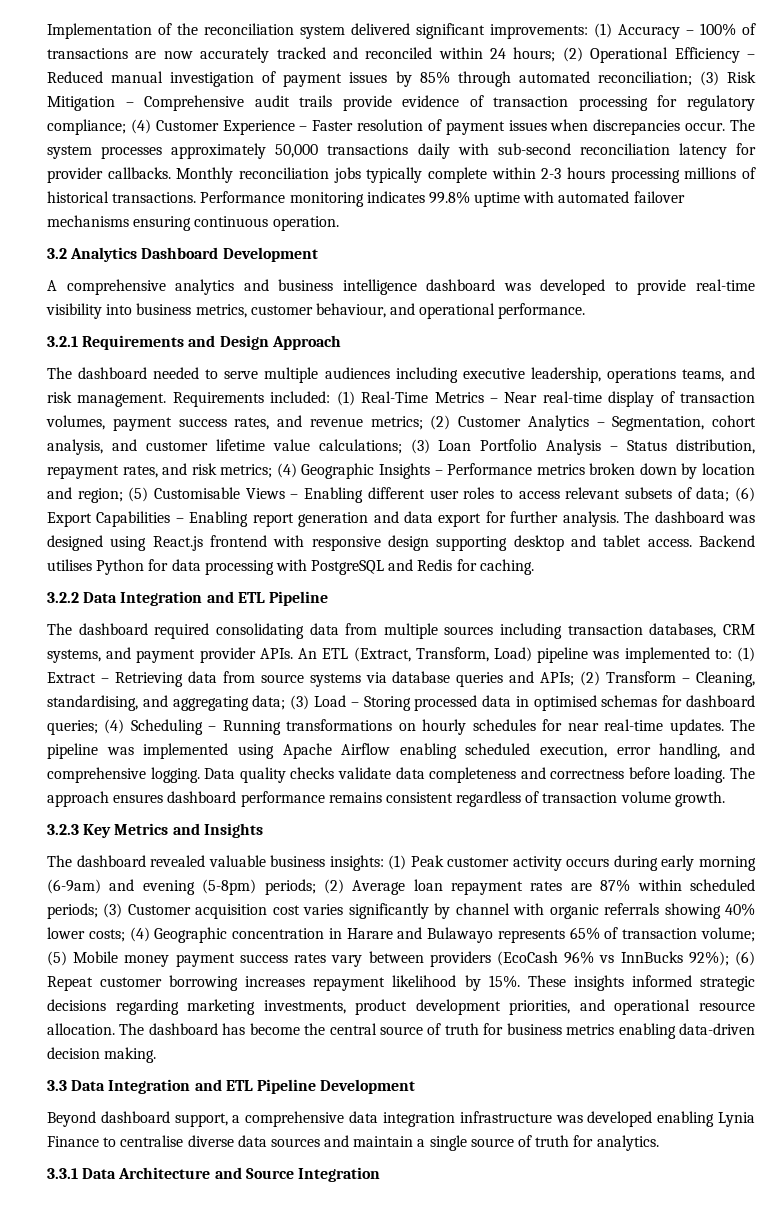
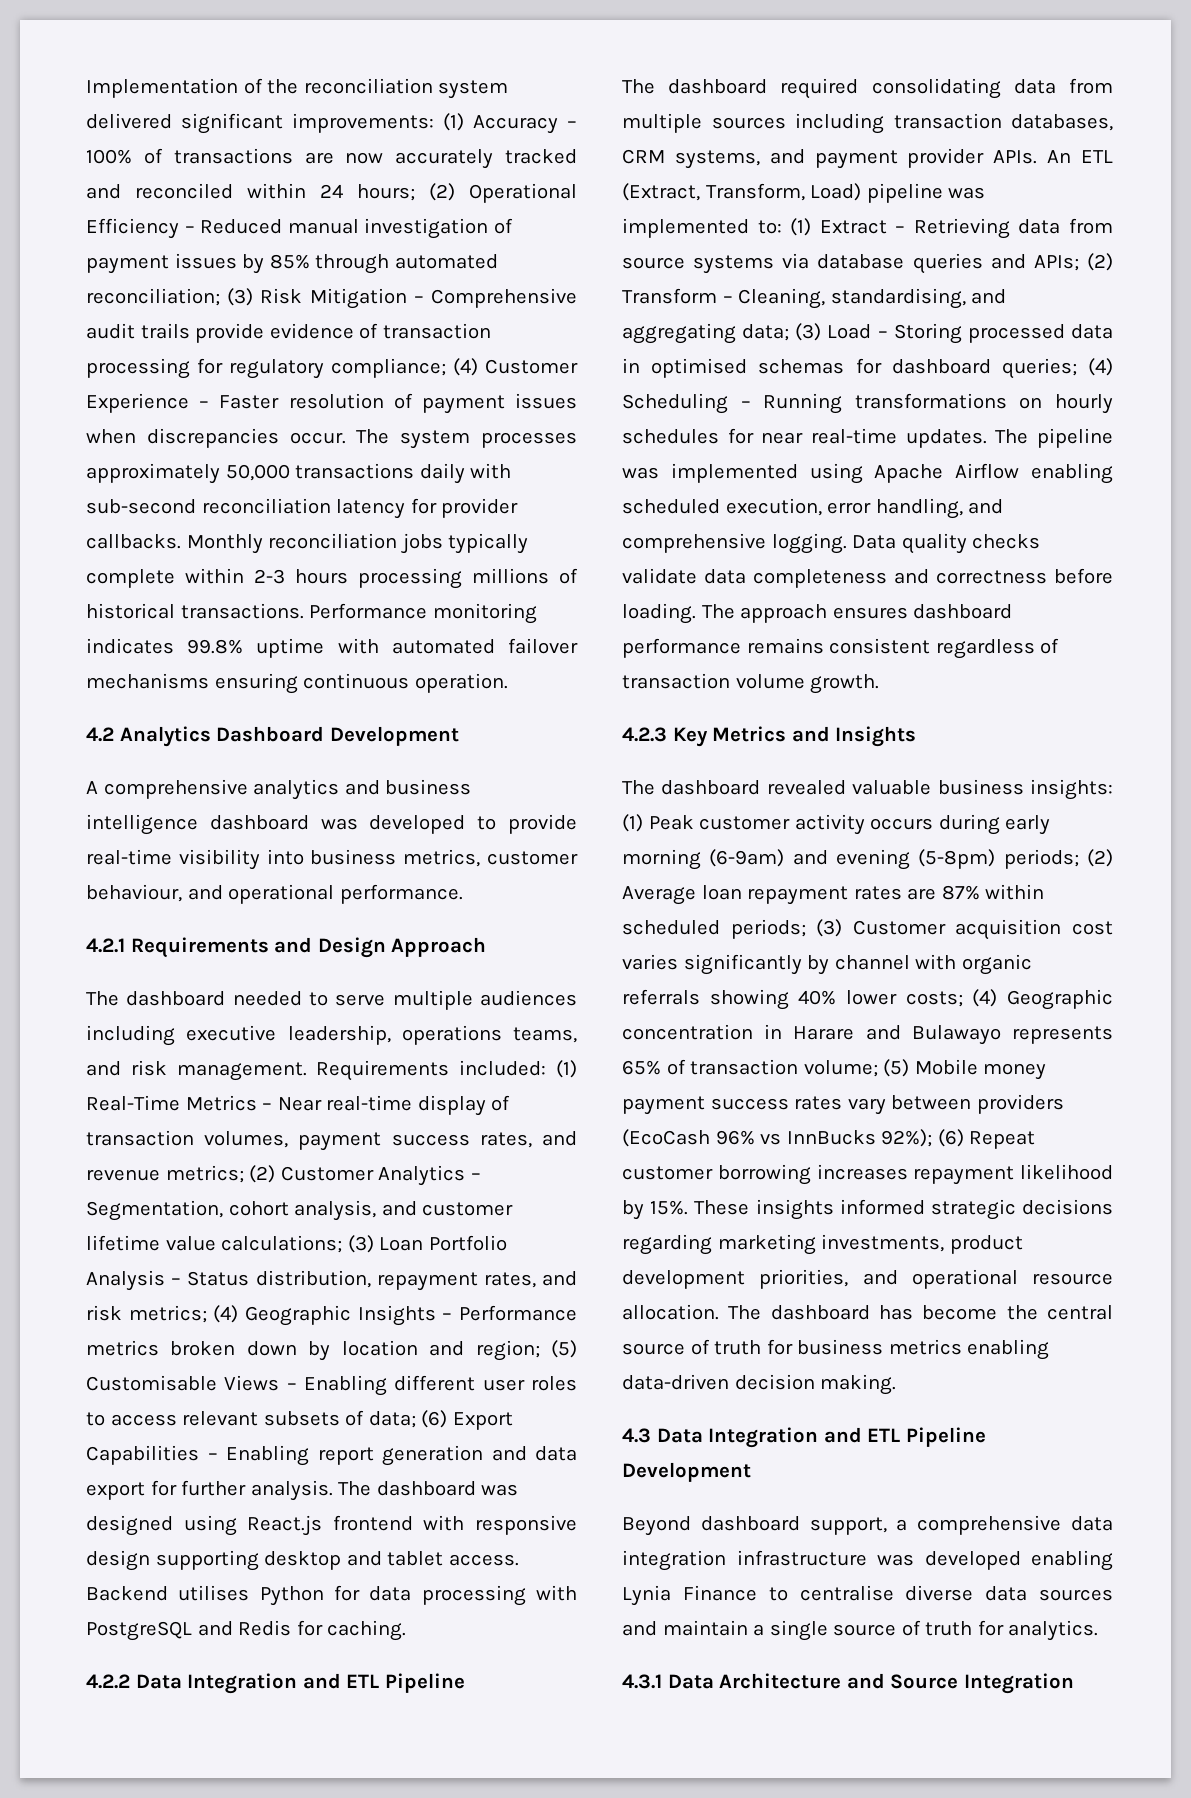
[47,248,67,259] 3.2 -> [86,727,114,742] 4.2
[47,336,78,347] 3.2.1 -> [86,938,125,953] 4.2.1
[47,592,79,603] 3.2.2 -> [86,1674,130,1689] 4.2.2
[47,824,79,835] 3.2.3 -> [622,727,667,742] 4.2.3
[47,1080,67,1091] 3.3 -> [622,1428,651,1443] 4.3
[47,1168,78,1179] 3.3.1 -> [622,1674,662,1689] 4.3.1

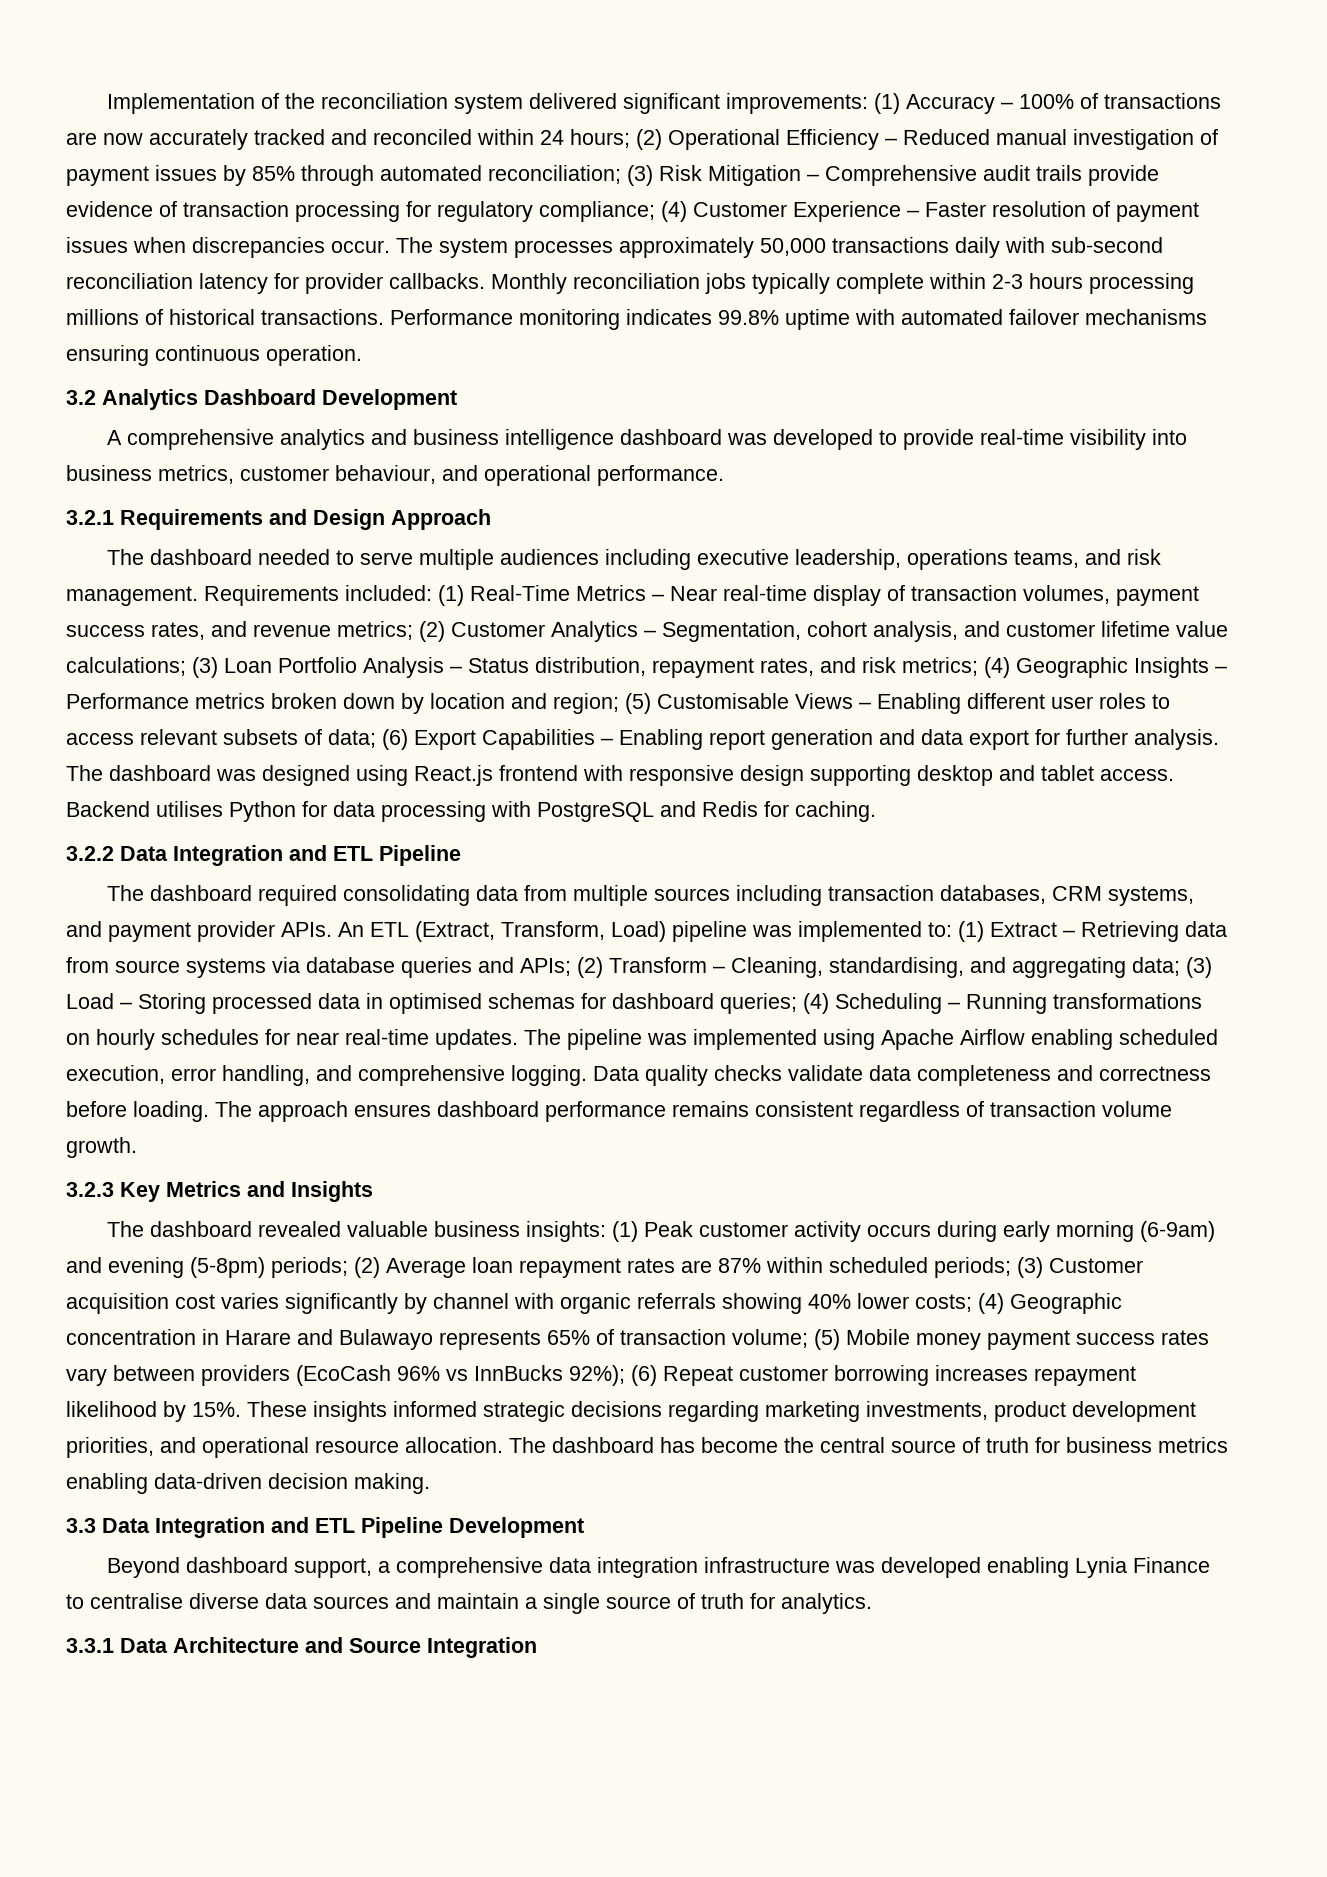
[86,727,114,742] 4.2 -> [66,390,96,405] 3.2
[86,938,125,953] 4.2.1 -> [66,510,114,525] 3.2.1
[86,1674,130,1689] 4.2.2 -> [66,846,114,861] 3.2.2
[622,727,667,742] 4.2.3 -> [66,1182,114,1197] 3.2.3
[622,1428,651,1443] 4.3 -> [66,1518,96,1533] 3.3
[622,1674,662,1689] 4.3.1 -> [66,1638,114,1653] 3.3.1

